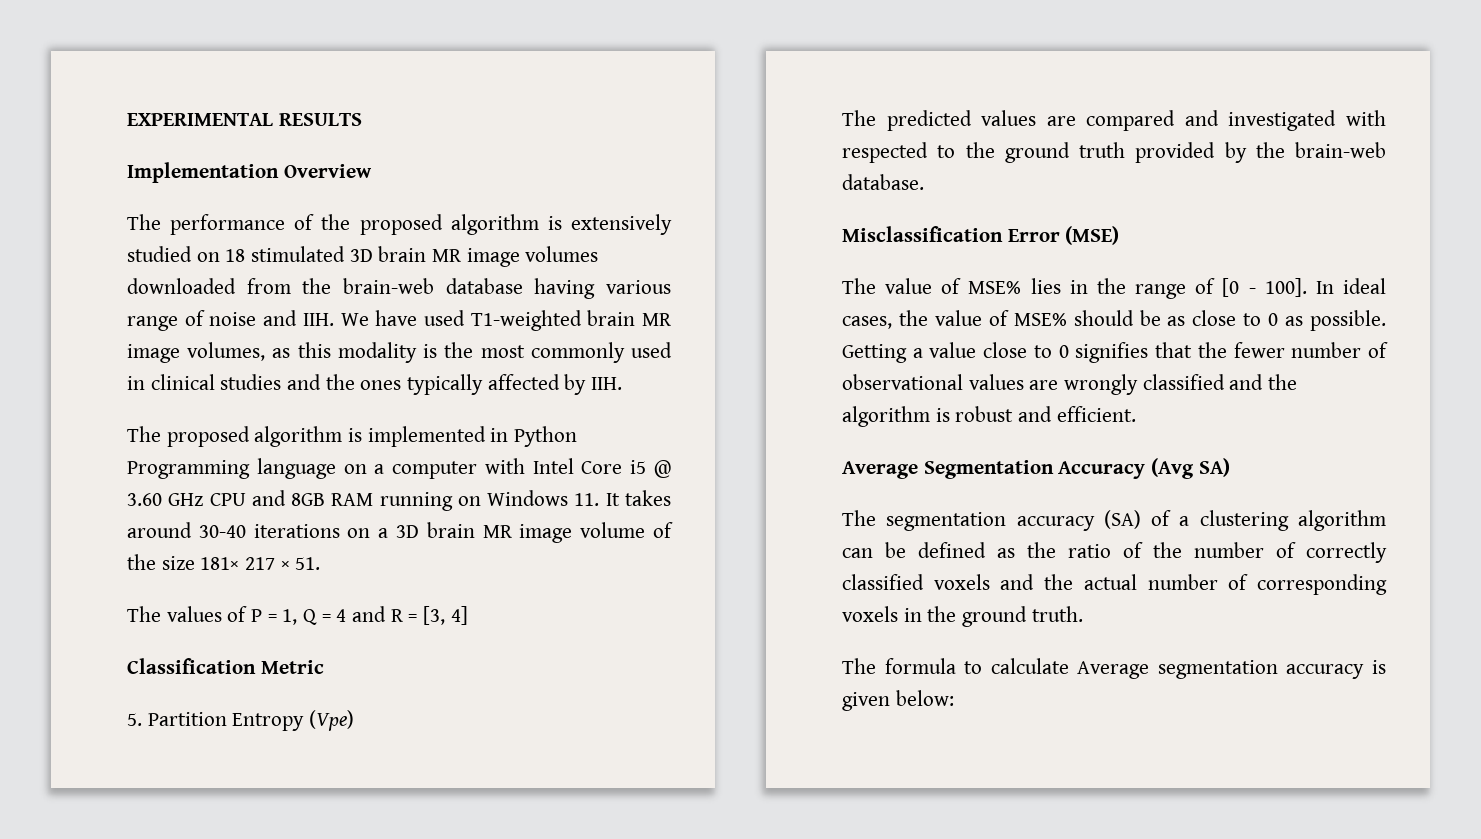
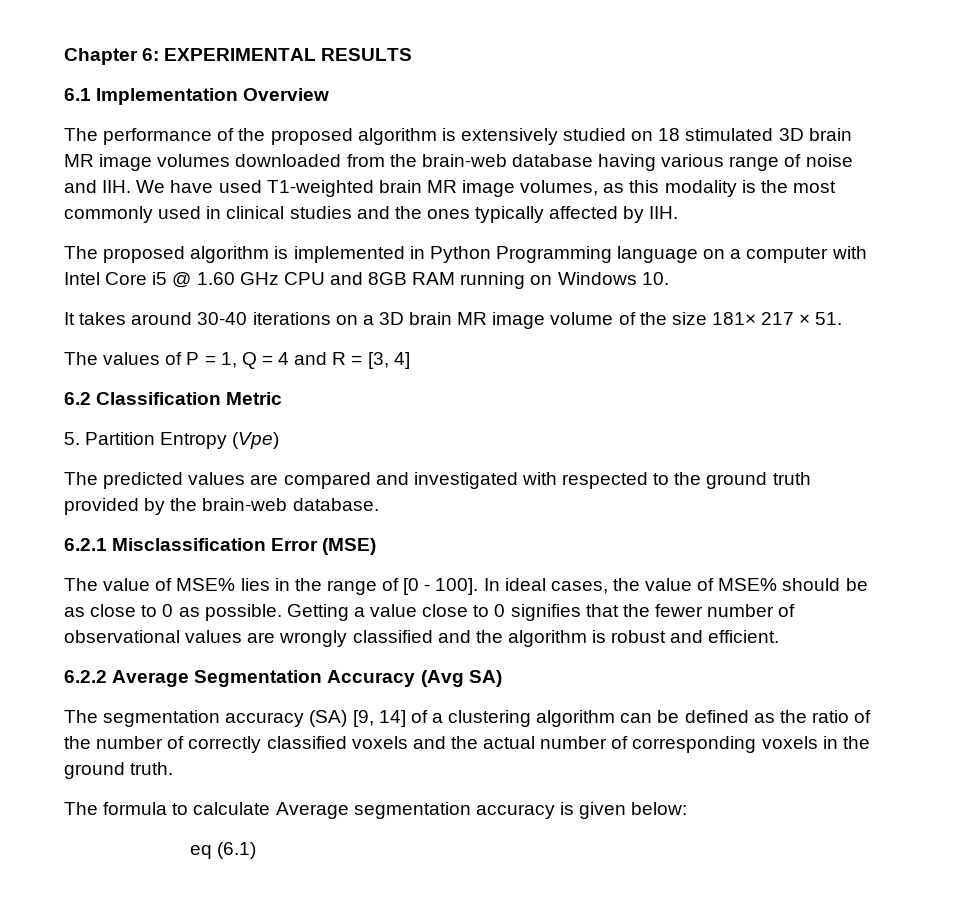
(127, 119) none -> [64,48,160,65] Chapter 6:
(362, 119) none -> [64,88,91,101] 6.1
[127,493,162,506] 3.60 -> [196,272,235,285] 1.60
[574,493,600,506] 11. -> [641,272,669,285] 10. //
(468, 615) none -> [64,392,91,405] 6.2
(924, 182) none -> [64,538,107,551] 6.2.1
(1136, 414) none -> [64,670,107,683] 6.2.2
(1141, 519) none -> [352,710,406,727] [9, 14]
(954, 698) none -> [189,842,257,859] // eq (6.1)

